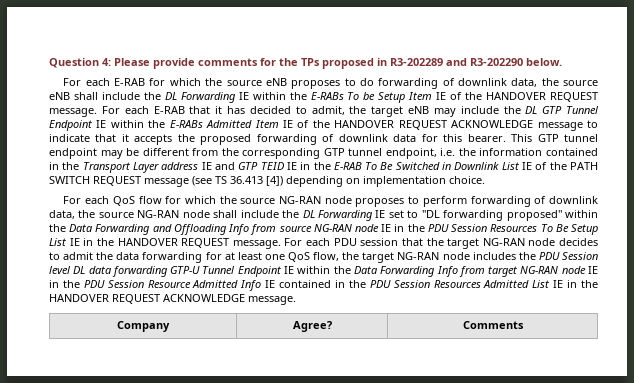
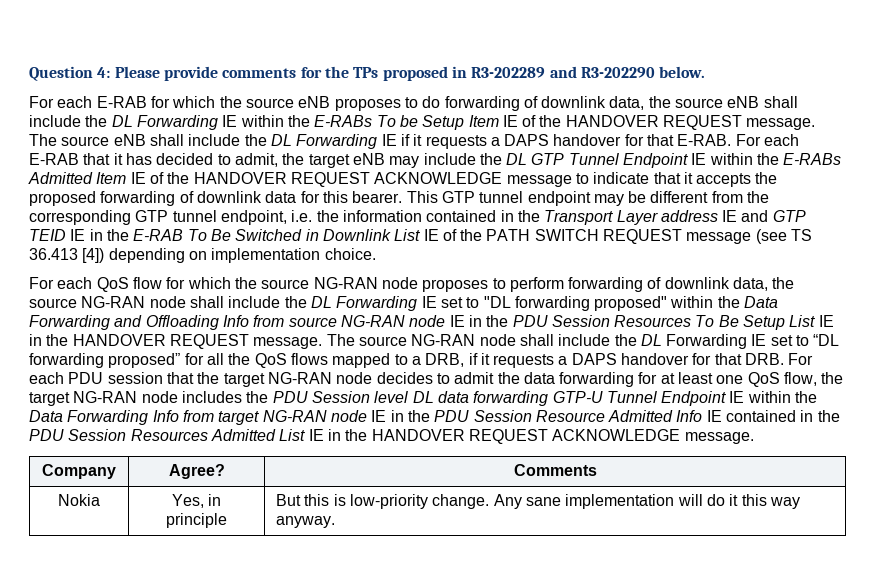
(97, 112) none -> [29,134,732,149] The source eNB shall include the DL Forwarding IE if it requests a DAPS handover for that E-RAB.
(281, 244) none -> [326,334,840,349] [29,353,785,368] The source NG-RAN node shall include the DL Forwarding IE set to “DL forwarding proposed” for all the QoS flows mapped to a DRB, if it requests a DAPS handover for that DRB.
(524, 325) none -> [58,494,100,506] [171,494,222,508] [166,513,227,528] [276,494,800,509] [276,516,336,528] // Nokia | Yes, in principle | But this is low-priority change. Any sane implementation will do it this way anyway.

